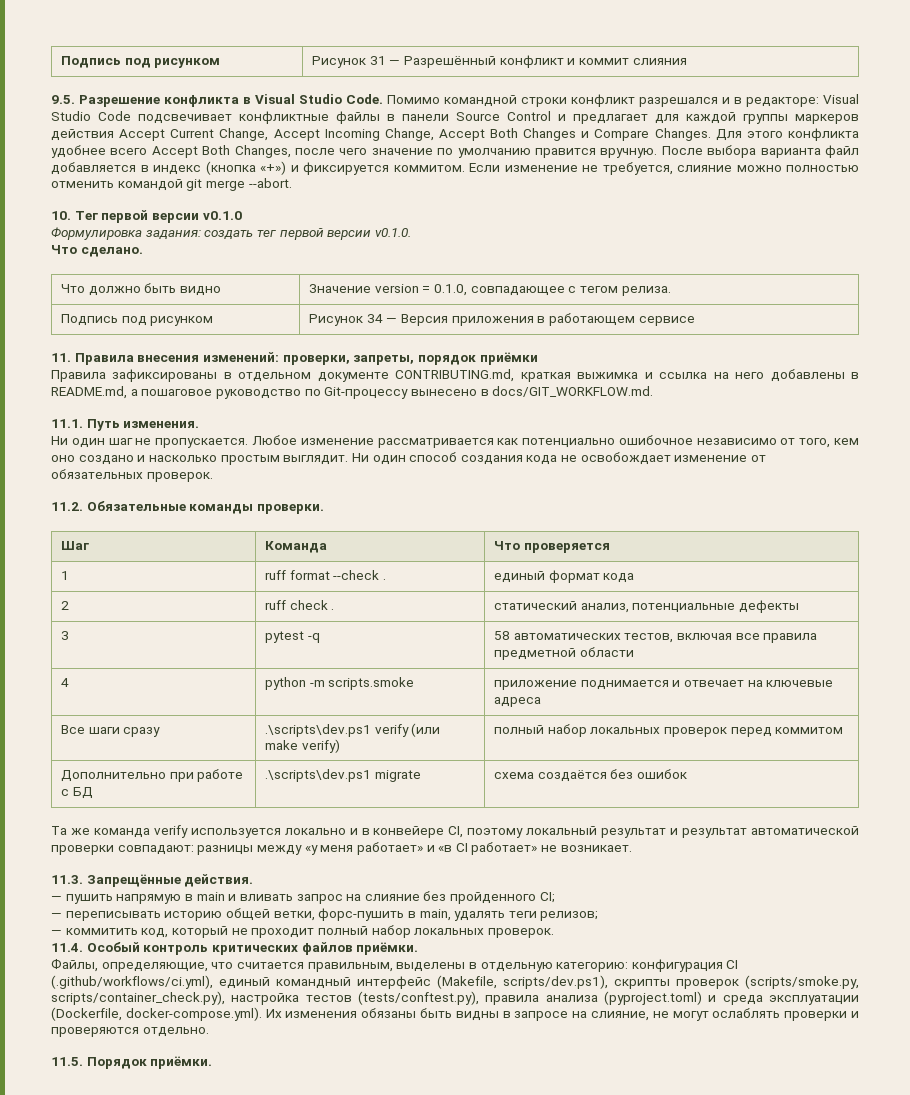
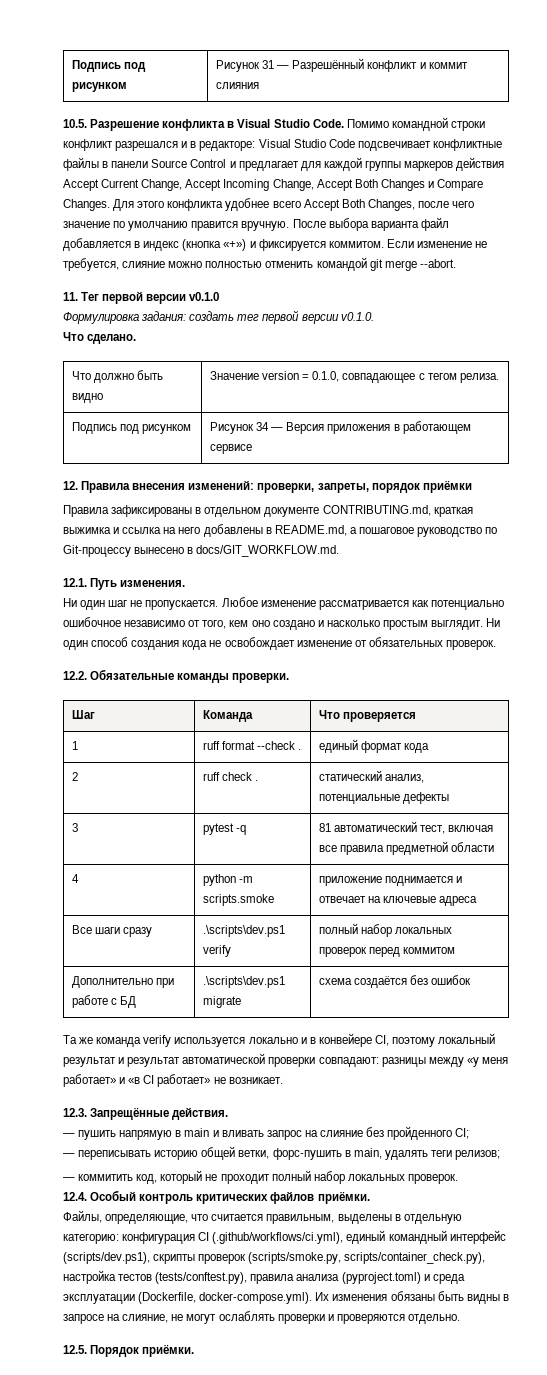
[51,95,75,104] 9.5. -> [63,119,87,128] 10.5.
[51,211,71,220] 10. -> [63,292,78,301] 11.
[51,353,71,362] 11. -> [63,481,78,490] 12.
[51,419,83,428] 11.1. -> [63,578,87,587] 12.1.
[51,502,83,511] 11.2. -> [63,671,87,680] 12.2.
[493,631,674,643] 58 автоматических тестов, -> [318,821,446,834] 81 автоматический тест,
[411,723,441,737] [264,739,340,753] (или make verify) -> (231, 951) none
[51,875,83,884] 11.3. -> [63,1108,87,1117] 12.3.
[51,943,83,952] 11.4. -> [63,1192,87,1201] 12.4.
[437,975,608,989] (Makefile, scripts/dev.ps1), -> [63,1252,150,1264] (scripts/dev.ps1),
[51,1057,83,1066] 11.5. -> [63,1345,87,1354] 12.5.

